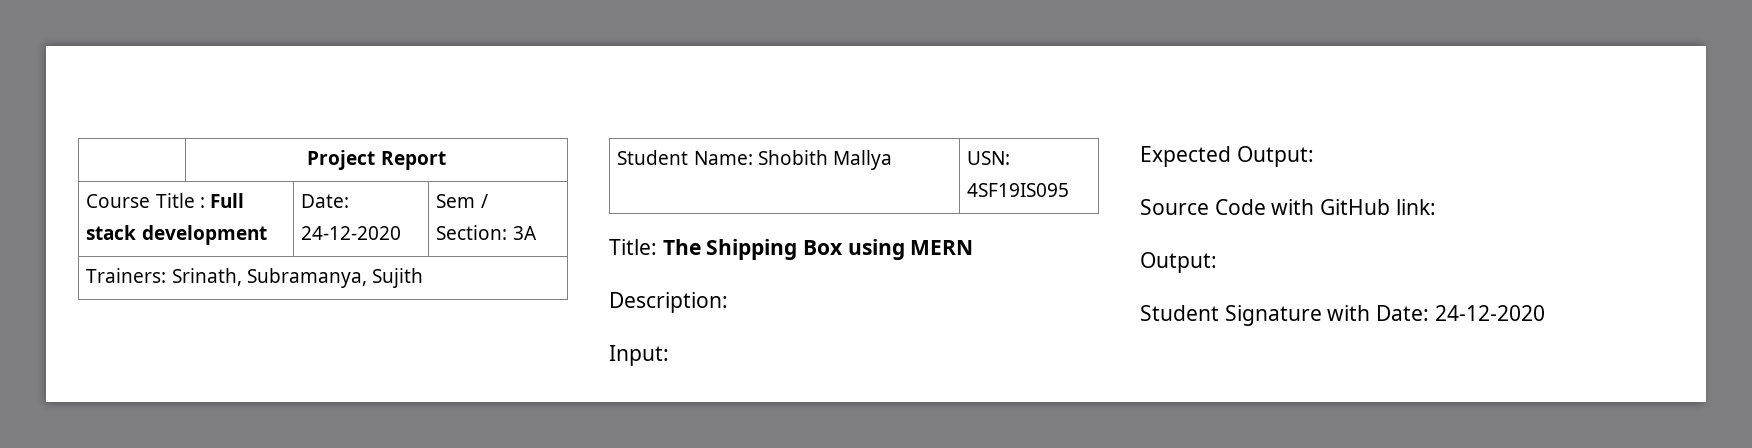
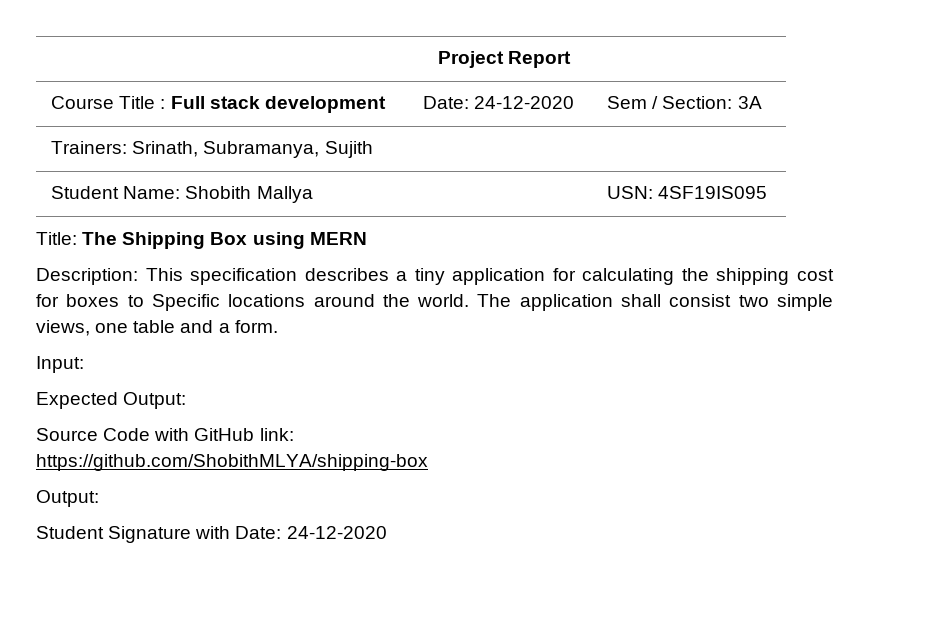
(728, 302) none -> [145,268,834,285] [36,294,833,311] [36,320,278,336] This specification describes a tiny application for calculating the shipping cost for boxes to Specific locations around the world. The application shall consist two simple views, one table and a form.
(1436, 207) none -> [36,454,428,471] // https://github.com/ShobithMLYA/shipping-box

